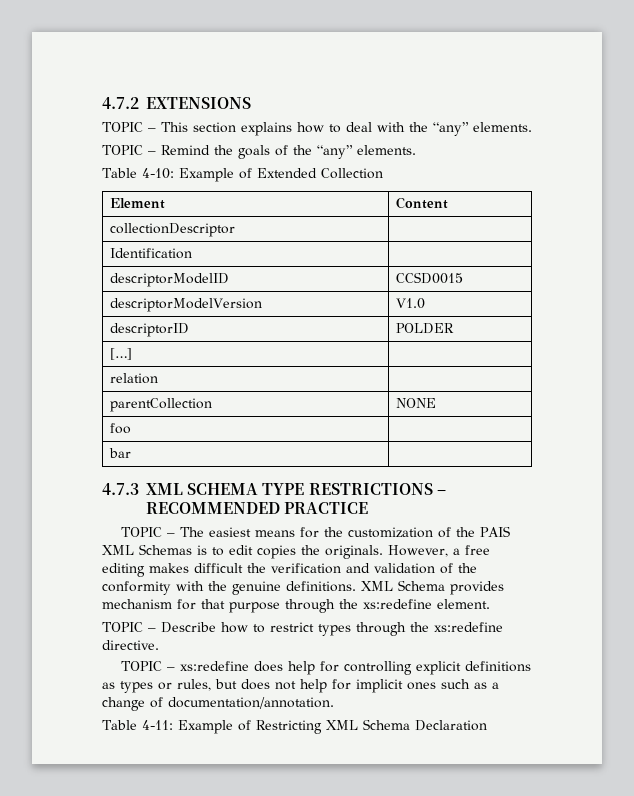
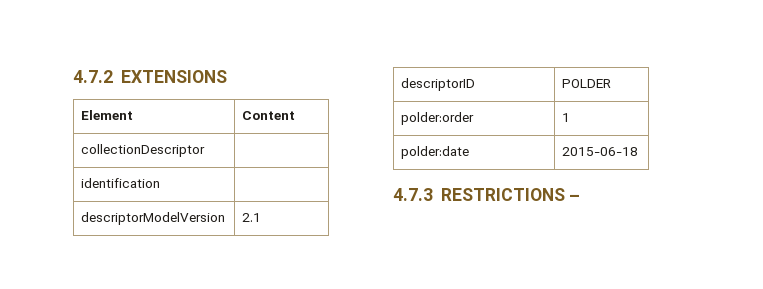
[102,122,532,136] [102,145,416,159] [102,168,383,182] // TOPIC – This section explains how to deal with the “any” elements. // TOPIC – Remind the goals of the “any” elements. // Table 4-10: Example of Extended Collection -> (227, 76) none
[110,248,193,259] [110,273,230,287] [396,272,464,284] Identification | // descriptorModelID | CCSD0015 -> [81,178,161,188] identification |
[396,298,426,309] V1.0 -> [242,213,262,222] 2.1
[110,348,133,360] [110,373,159,384] [110,398,213,412] [396,398,437,408] [110,423,132,434] [109,448,132,458] [102,483,446,495] [146,502,369,514] [120,526,510,538] [102,544,490,559] [102,563,477,577] [102,580,504,595] [102,599,490,613] [102,622,503,636] [102,640,159,650] [120,661,531,675] [102,679,499,693] [102,697,334,711] [102,719,487,734] […] | // relation | // parentCollection | NONE // foo | // bar | // 4.7.3 XML SCHEMA TYPE RESTRICTIONS – RECOMMENDED PRACTICE // TOPIC – The easiest means for the customization of the PAIS XML Schemas is to edit copies the originals. However, a free editing makes difficult the verification and validation of the conformity with the genuine definitions. XML Schema provides mechanism for that purpose through the xs:redefine element. // TOPIC – Describe how to restrict types through the xs:redefine directive. // TOPIC – xs:redefine does help for controlling explicit definitions as types or rules, but does not help for implicit ones such as a change of documentation/annotation. // Table 4-11: Example of Restricting XML Schema Declaration -> [401,112,475,125] [562,113,571,122] [401,146,470,159] [562,147,639,156] [393,188,581,201] polder:order | 1 // polder:date | 2015-06-18 // 4.7.3 RESTRICTIONS –

